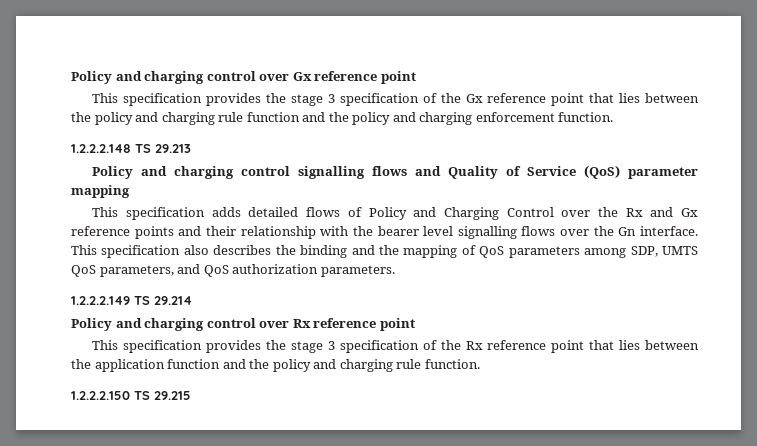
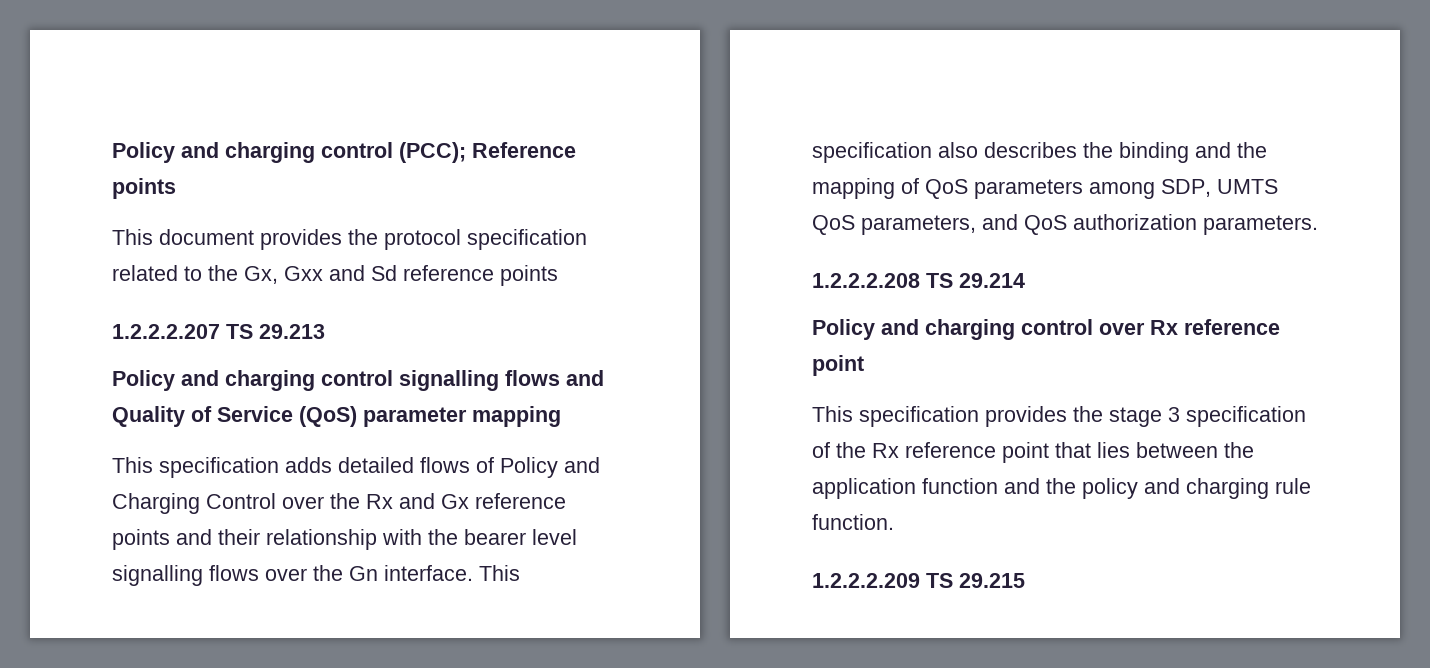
[71,71,416,84] [92,93,699,106] [71,112,614,125] [71,144,131,153] Policy and charging control over Gx reference point // This specification provides the stage 3 specification of the Gx reference point that lies between the policy and charging rule function and the policy and charging enforcement function. // 1.2.2.2.148 -> [112,142,576,163] [112,178,176,199] [112,229,587,250] [112,265,558,286] [112,324,220,339] Policy and charging control (PCC); Reference points // This document provides the protocol specification related to the Gx, Gxx and Sd reference points // 1.2.2.2.207
[71,296,130,305] 1.2.2.2.149 -> [812,273,920,288] 1.2.2.2.208
[71,391,130,400] 1.2.2.2.150 -> [812,573,920,588] 1.2.2.2.209

